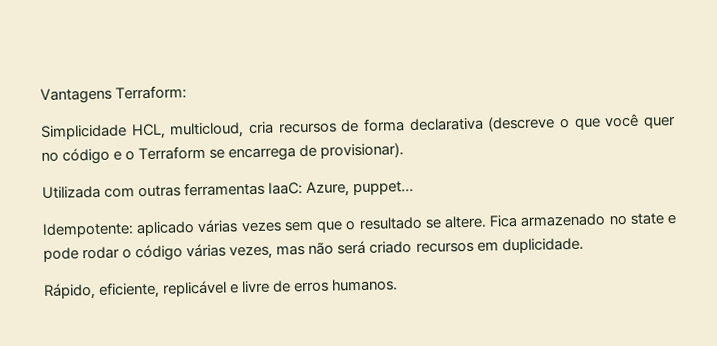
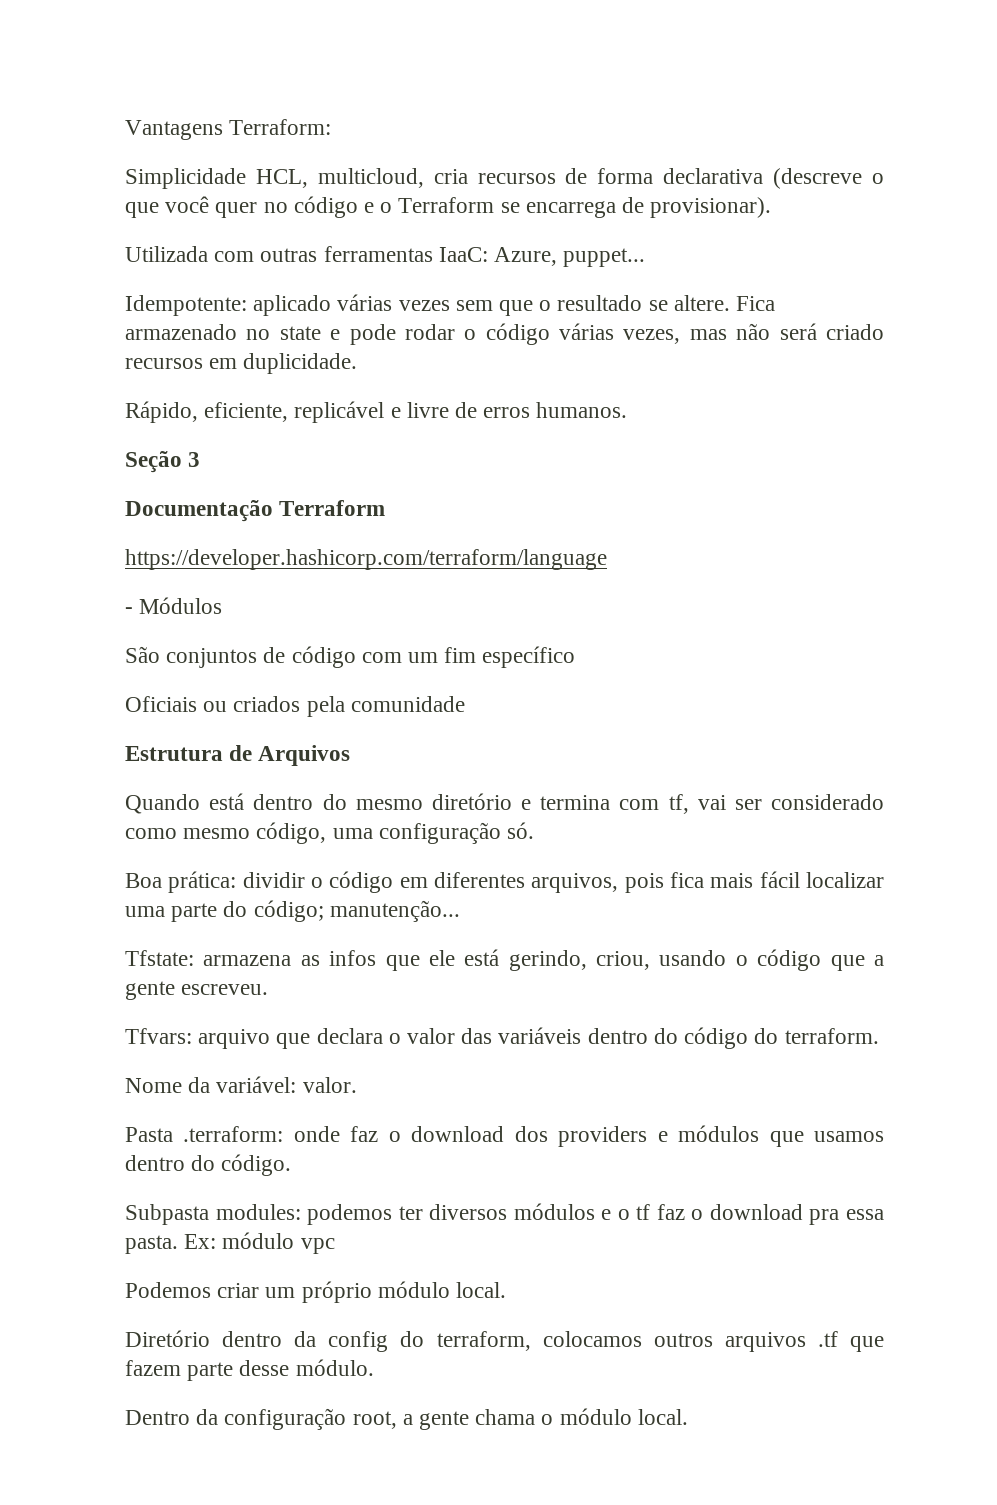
(399, 285) none -> [125,451,201,473] [125,500,386,522] [125,549,607,570] [125,597,223,614] [125,646,576,668] [125,696,465,717] [125,745,351,766] [125,793,884,814] [125,822,535,844] [125,871,884,893] [125,900,460,922] [125,949,884,971] [125,981,269,1000] [125,1027,879,1049] [125,1076,357,1093] [125,1125,884,1147] [125,1154,292,1176] [125,1203,885,1225] [125,1232,335,1254] [125,1281,507,1303] [125,1330,885,1352] [125,1359,374,1381] [125,1408,688,1430] // Seção 3 // Documentação Terraform // https://developer.hashicorp.com/terraform/language // - Módulos // São conjuntos de código com um fim específico // Oficiais ou criados pela comunidade // Estrutura de Arquivos // Quando está dentro do mesmo diretório e termina com tf, vai ser considerado como mesmo código, uma configuração só. // Boa prática: dividir o código em diferentes arquivos, pois fica mais fácil localizar uma parte do código; manutenção... // Tfstate: armazena as infos que ele está gerindo, criou, usando o código que a gente escreveu. // Tfvars: arquivo que declara o valor das variáveis dentro do código do terraform. // Nome da variável: valor. // Pasta .terraform: onde faz o download dos providers e módulos que usamos dentro do código. // Subpasta modules: podemos ter diversos módulos e o tf faz o download pra essa pasta. Ex: módulo vpc // Podemos criar um próprio módulo local. // Diretório dentro da config do terraform, colocamos outros arquivos .tf que fazem parte desse módulo. // Dentro da configuração root, a gente chama o módulo local.

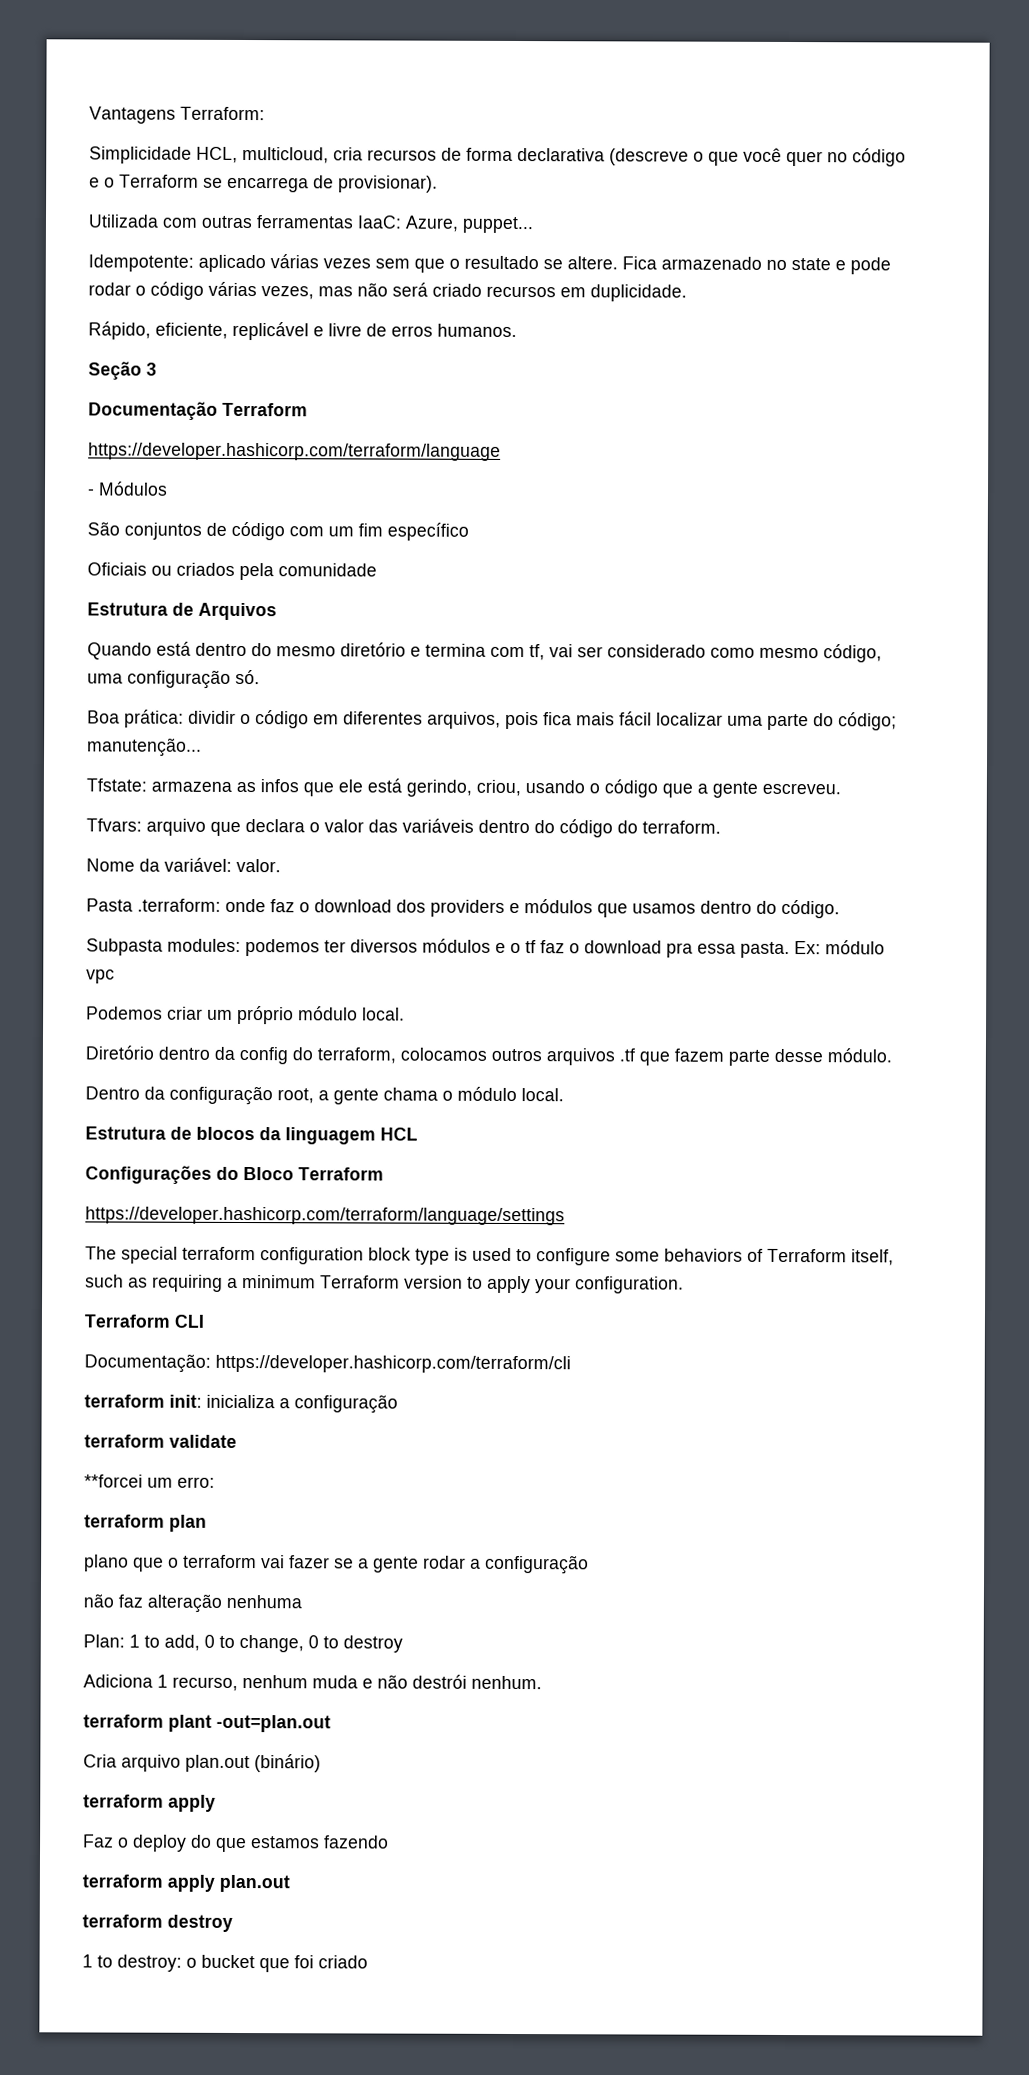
(688, 1417) none -> [85,1126,418,1145] [85,1165,384,1185] [85,1206,565,1226] [85,1246,894,1266] [85,1274,684,1294] [84,1314,204,1328] [84,1353,571,1374] [84,1394,398,1414] [84,1434,237,1448] [84,1474,215,1488] [84,1514,207,1532] [84,1554,589,1575] [83,1593,302,1613] [83,1634,403,1653] [83,1674,542,1691] [83,1714,331,1733] [83,1754,321,1773] [83,1794,216,1812] [83,1834,389,1853] [82,1874,290,1893] [82,1914,233,1932] [82,1954,368,1973] // Estrutura de blocos da linguagem HCL // Configurações do Bloco Terraform // https://developer.hashicorp.com/terraform/language/settings // The special terraform configuration block type is used to configure some behaviors of Terraform itself, such as requiring a minimum Terraform version to apply your configuration. // Terraform CLI // Documentação: https://developer.hashicorp.com/terraform/cli // terraform init: inicializa a configuração // terraform validate // **forcei um erro: // terraform plan // plano que o terraform vai fazer se a gente rodar a configuração // não faz alteração nenhuma // Plan: 1 to add, 0 to change, 0 to destroy // Adiciona 1 recurso, nenhum muda e não destrói nenhum. // terraform plant -out=plan.out // Cria arquivo plan.out (binário) // terraform apply // Faz o deploy do que estamos fazendo // terraform apply plan.out // terraform destroy // 1 to destroy: o bucket que foi criado

